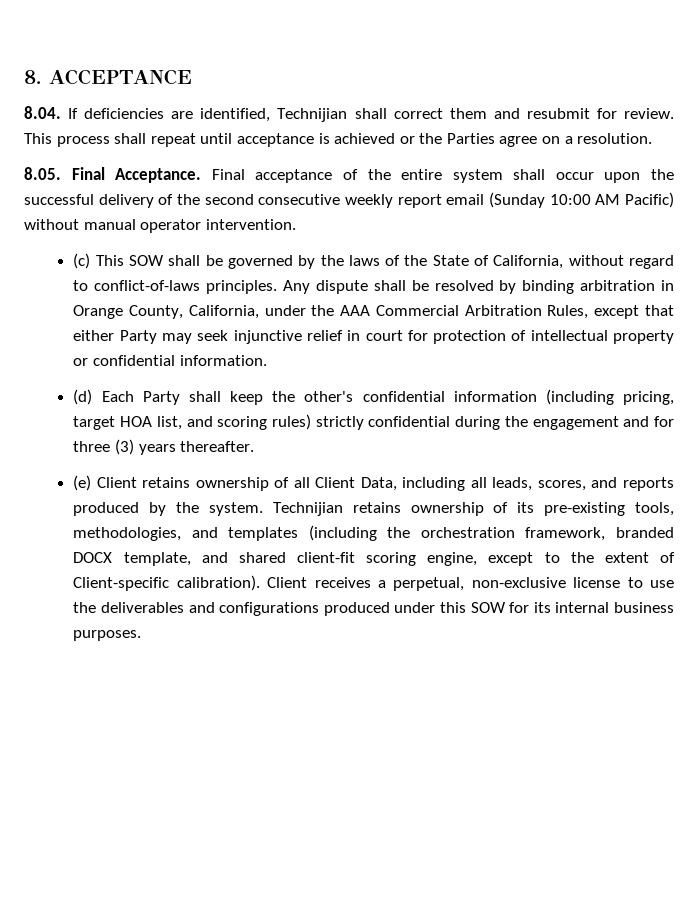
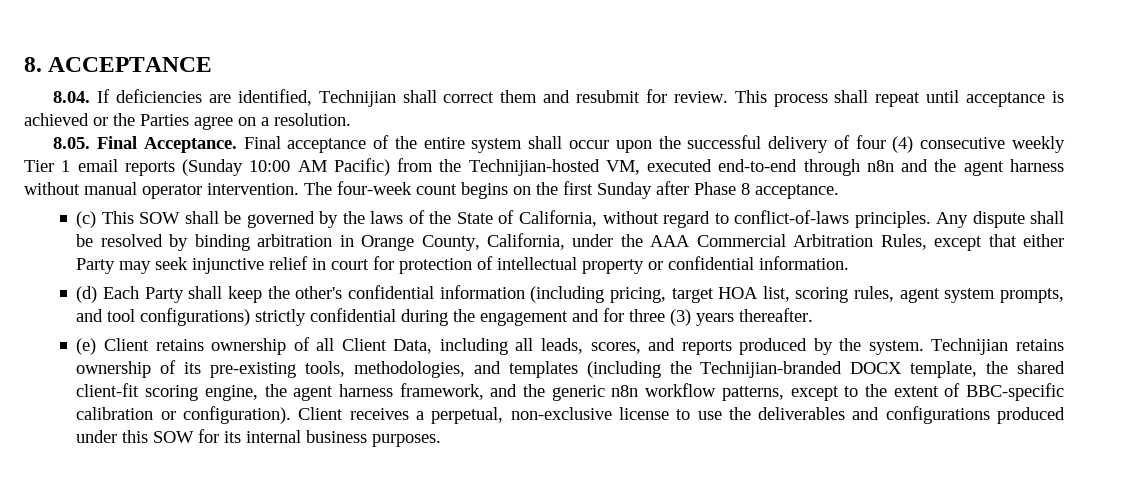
[176,192,674,208] [24,219,296,233] the second consecutive weekly report email (Sunday 10:00 AM Pacific) without manual operator intervention. -> [855,135,1065,153] [24,158,1065,176] [24,181,839,199] four (4) consecutive weekly Tier 1 email reports (Sunday 10:00 AM Pacific) from the Technijian-hosted VM, executed end-to-end through n8n and the agent harness without manual operator intervention. The four-week count begins on the first Sunday after Phase 8 acceptance.
[186,414,311,430] and scoring rules) -> [795,286,1065,303] [76,308,251,326] scoring rules, agent system prompts, and tool configurations)
[420,527,674,541] orchestration framework, branded -> [700,361,843,378] Technijian-branded
[201,552,228,563] and -> [986,361,1009,374] the
(478, 559) none -> [264,383,784,401] the agent harness framework, and the generic n8n workflow patterns,
[73,575,260,591] Client-specific calibration). -> [966,383,1065,401] [76,406,292,424] BBC-specific calibration or configuration).

